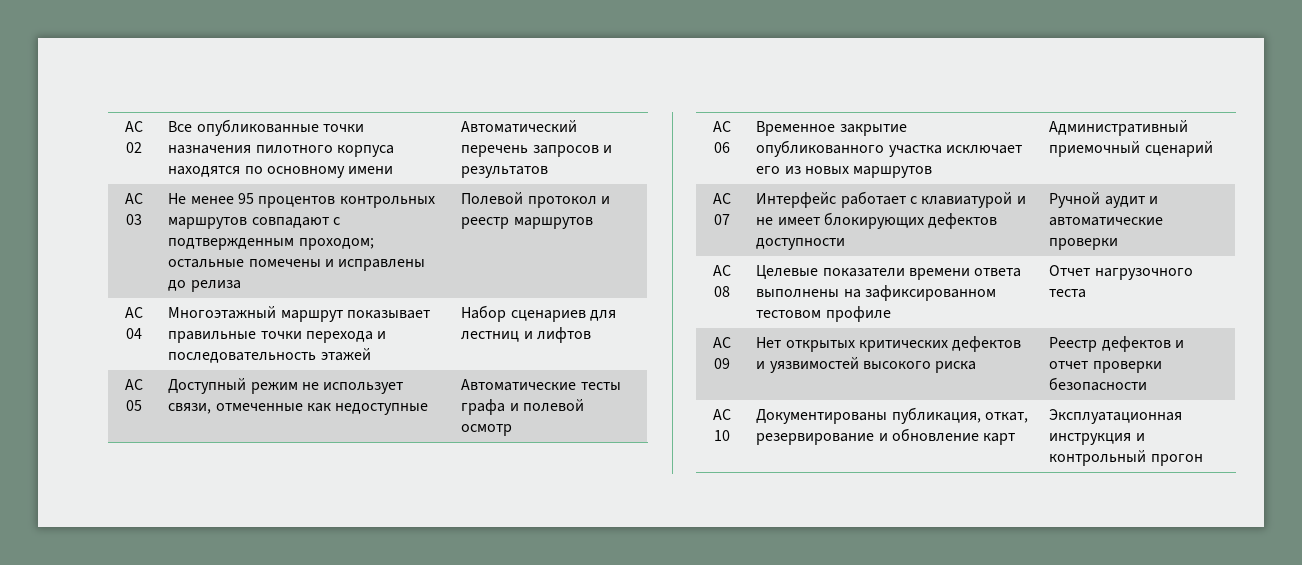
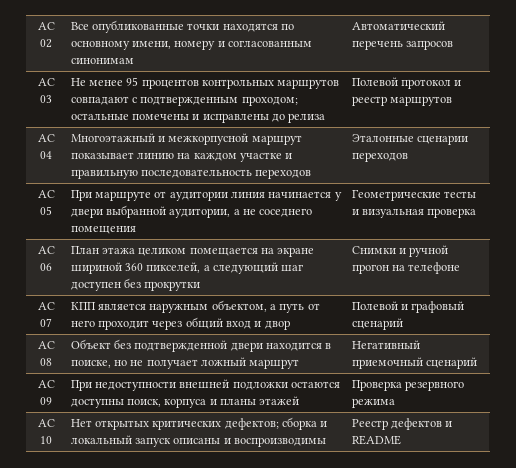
[168,145,394,157] [168,166,394,178] назначения пилотного корпуса находятся по основному имени -> [222,23,295,32] [70,40,313,50] [70,58,134,64] находятся по основному имени, номеру и согласованным синонимам
[602,145,612,153] [461,166,549,178] и результатов -> (453, 45) none
[280,310,430,322] [168,331,387,343] [168,348,371,363] [461,305,616,322] [461,327,591,343] [125,379,143,390] [126,400,142,411] [168,378,404,394] [168,403,429,415] [461,379,621,391] [461,399,584,415] [461,424,513,436] [713,121,731,132] [714,142,730,153] [756,121,907,136] [756,140,1022,157] [756,166,933,178] [1049,120,1189,136] [1049,141,1213,157] [713,193,731,204] [714,214,730,225] [756,191,1026,208] [756,212,998,229] [756,238,846,250] [1049,192,1158,208] [1049,217,1164,226] [1049,238,1119,250] [713,265,731,276] [714,286,730,297] [756,265,1022,280] [756,285,996,301] [756,306,891,322] [1049,265,1193,280] [1049,289,1087,298] [713,337,731,348] [714,358,730,369] [756,336,1022,352] [756,357,977,373] [1049,336,1184,352] [1049,361,1162,373] [1049,377,1148,391] [713,409,731,420] [714,430,730,441] [756,407,1028,424] [756,428,1016,445] [1049,409,1183,424] [1049,433,1145,445] [1049,450,1203,466] маршрут показывает правильные точки перехода и последовательность этажей | Набор сценариев для лестниц и лифтов // AC 05 | Доступный режим не использует связи, отмеченные как недоступные | Автоматические тесты графа и полевой осмотр // AC 06 | Временное закрытие опубликованного участка исключает его из новых маршрутов | Административный приемочный сценарий // AC 07 | Интерфейс работает с клавиатурой и не имеет блокирующих дефектов доступности | Ручной аудит и автоматические проверки // AC 08 | Целевые показатели времени ответа выполнены на зафиксированном тестовом профиле | Отчет нагрузочного теста // AC 09 | Нет открытых критических дефектов и уязвимостей высокого риска | Реестр дефектов и отчет проверки безопасности // AC 10 | Документированы публикация, откат, резервирование и обновление карт | Эксплуатационная инструкция и контрольный прогон -> [157,133,302,145] [70,152,293,162] [70,169,312,179] [351,134,468,145] [351,152,408,162] [37,190,55,198] [40,206,52,215] [70,190,342,201] [70,205,313,218] [70,226,136,234] [351,190,476,201] [351,208,477,218] [37,246,55,254] [40,263,52,271] [70,246,315,257] [70,262,304,274] [70,278,201,291] [351,245,449,257] [351,262,461,274] [37,302,55,310] [40,318,52,327] [70,300,320,313] [70,317,290,330] [351,301,465,313] [351,318,403,330] [37,341,55,349] [40,358,52,366] [70,339,332,352] [70,357,300,369] [351,340,420,349] [351,357,477,369] [37,380,55,388] [40,397,52,405] [70,379,341,391] [70,396,300,408] [351,380,464,391] [351,398,395,408] [37,419,55,427] [40,436,52,444] [70,417,328,430] [70,435,327,447] [351,418,453,430] [351,435,401,445] и межкорпусной маршрут показывает линию на каждом участке и правильную последовательность переходов | Эталонные сценарии переходов // AC 05 | При маршруте от аудитории линия начинается у двери выбранной аудитории, а не соседнего помещения | Геометрические тесты и визуальная проверка // AC 06 | План этажа целиком помещается на экране шириной 360 пикселей, а следующий шаг доступен без прокрутки | Снимки и ручной прогон на телефоне // AC 07 | КПП является наружным объектом, а путь от него проходит через общий вход и двор | Полевой и графовый сценарий // AC 08 | Объект без подтвержденной двери находится в поиске, но не получает ложный маршрут | Негативный приемочный сценарий // AC 09 | При недоступности внешней подложки остаются доступны поиск, корпуса и планы этажей | Проверка резервного режима // AC 10 | Нет открытых критических дефектов; сборка и локальный запуск описаны и воспроизводимы | Реестр дефектов и README

